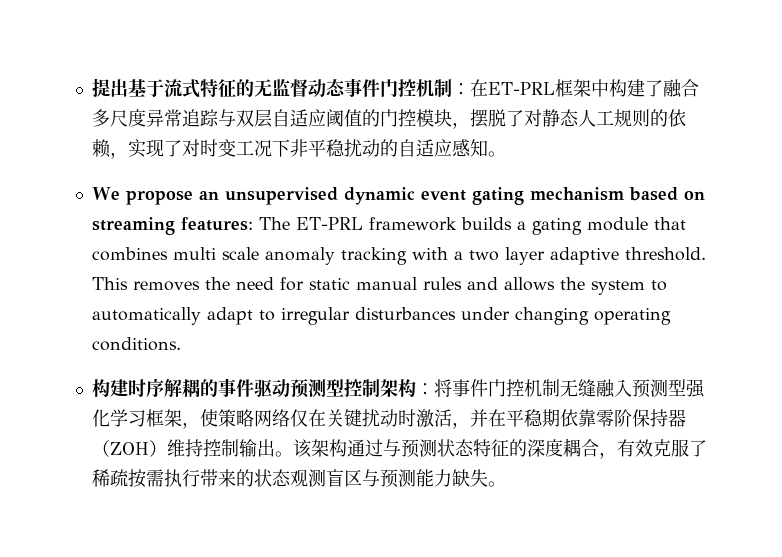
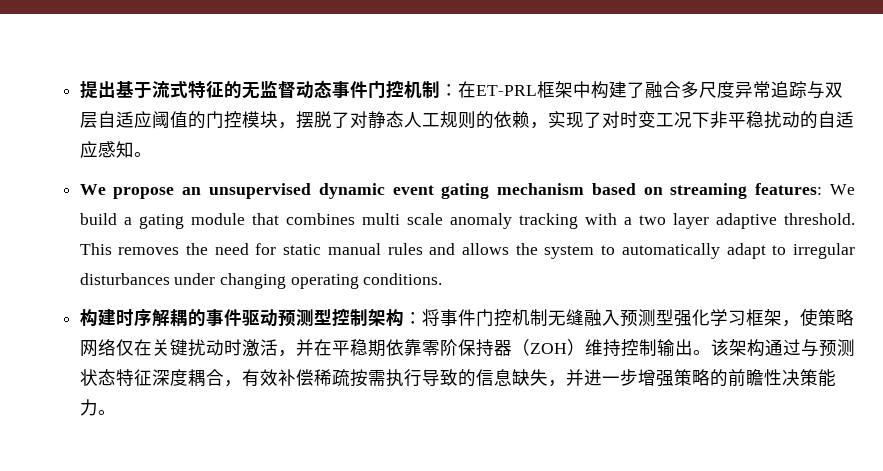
[259,217,513,231] The ET-PRL framework builds -> [829,184,855,195] [79,213,117,225] We build
[509,439,528,457] 的 -> (152, 377) none
[653,439,708,457] 克服了 -> [277,369,314,386] 补偿
[200,469,489,488] 带来的状态观测盲区与预测能力缺失 -> [421,369,836,387] [79,399,98,416] 导致的信息缺失，并进一步增强策略的前瞻性决策能力

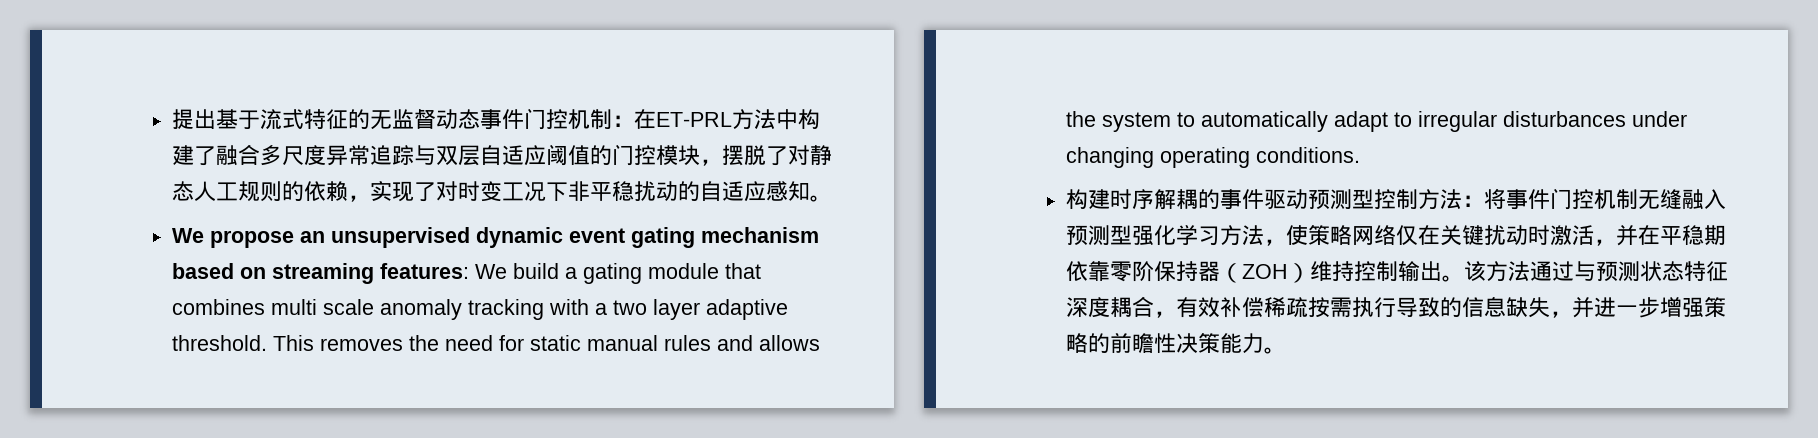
[536,81,573,98] 框架 -> [731,109,776,129] 方法
[367,309,404,327] 架构 -> [1417,189,1462,209] 方法
[745,309,782,326] 框架 -> [1219,225,1264,245] 方法
[728,339,765,357] 架构 -> [1485,261,1530,281] 方法

